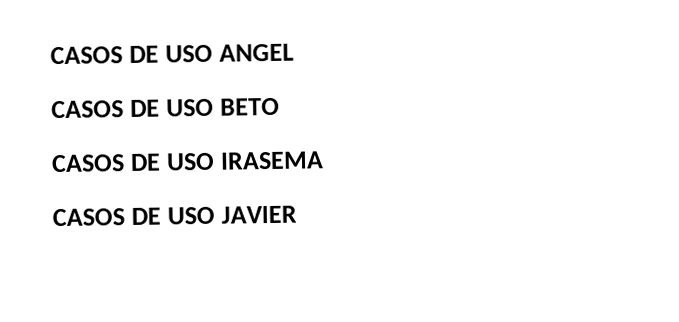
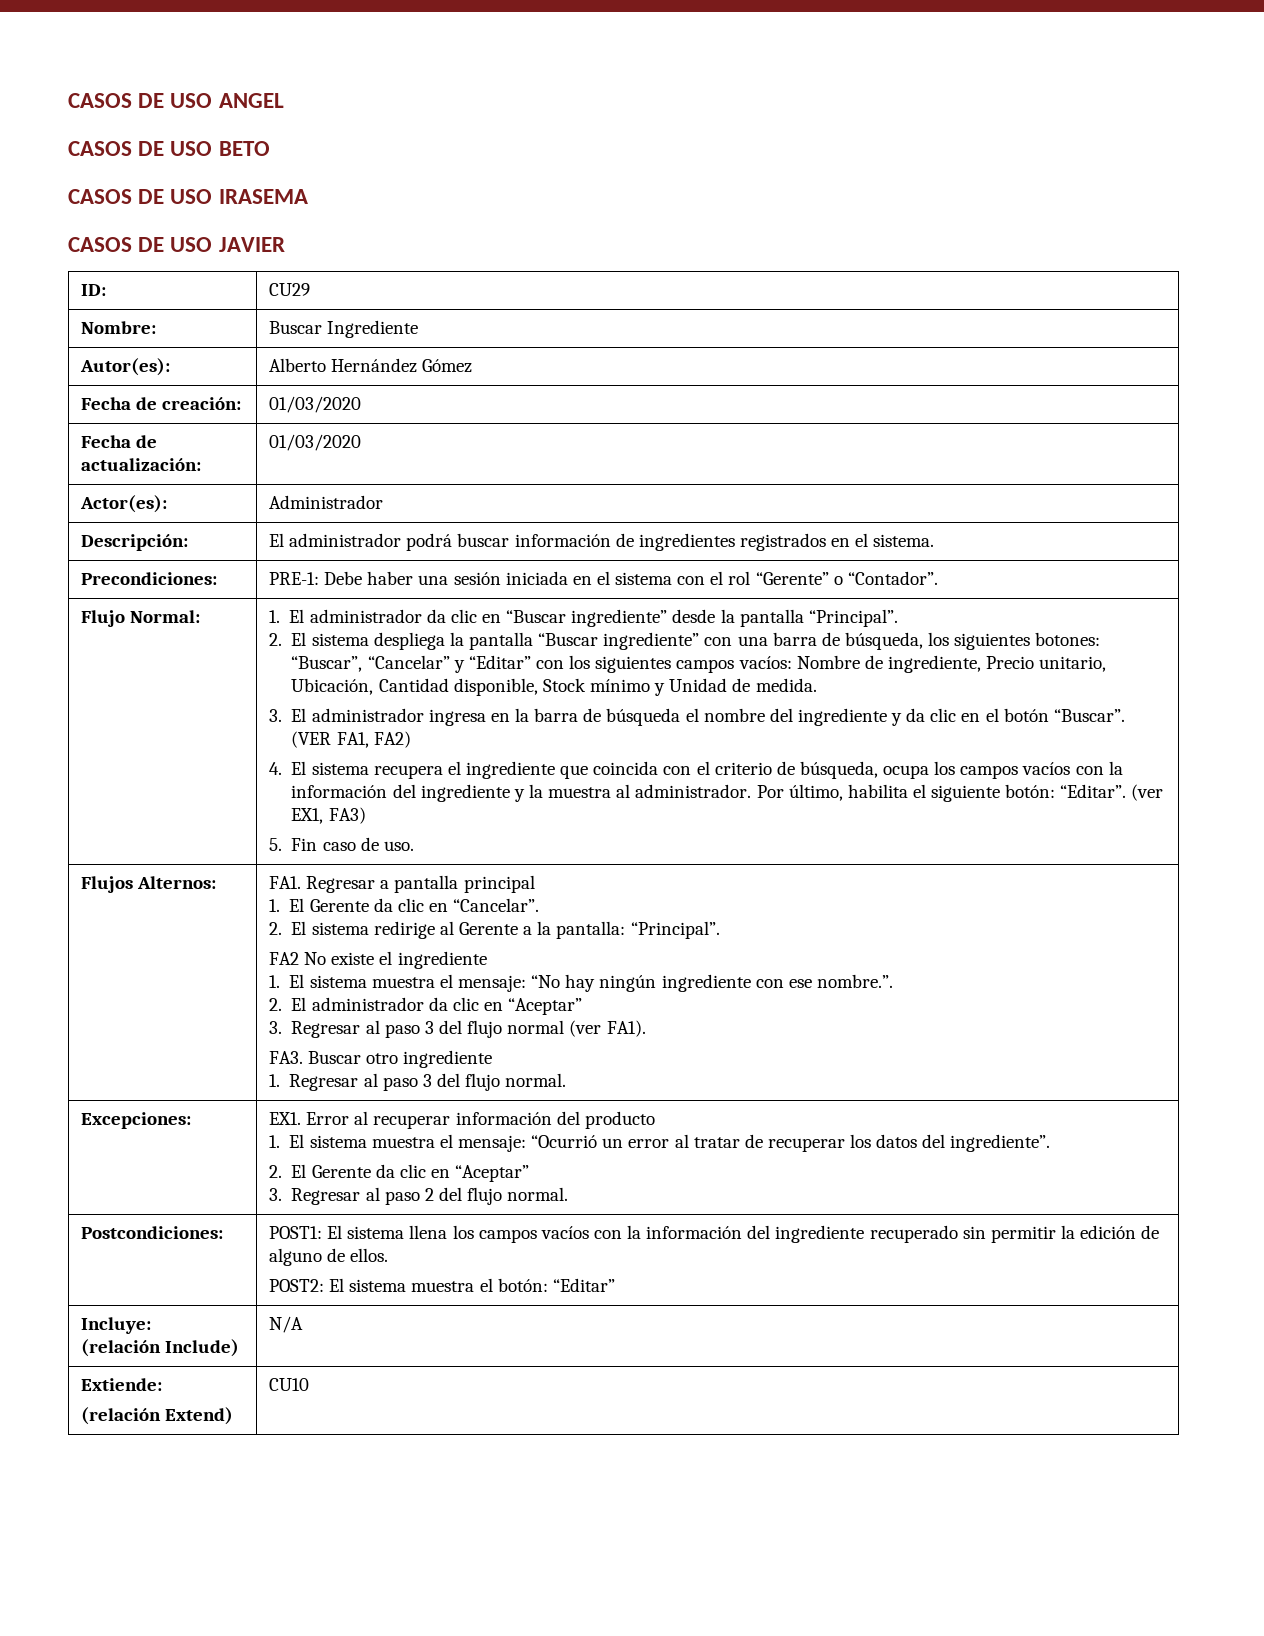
(298, 214) none -> [80,284,106,296] [268,283,310,296] [80,321,156,334] [268,320,419,338] [79,358,170,376] [268,358,473,373] [80,397,242,410] [268,396,361,413] [80,435,158,448] [80,458,201,471] [268,434,361,451] [79,495,167,513] [268,495,383,509] [80,534,188,551] [268,533,935,551] [80,572,217,585] [268,571,938,585] [80,610,201,627] [268,609,898,627] [268,632,1101,650] [291,655,1107,673] [291,678,817,696] [268,708,1125,726] [291,731,411,748] [268,761,1123,779] [291,784,1164,802] [291,807,366,824] [268,837,414,851] [80,876,217,893] [268,875,535,893] [268,898,540,912] [268,921,720,939] [268,951,487,969] [268,974,893,992] [268,997,583,1015] [268,1020,646,1038] [268,1050,493,1068] [268,1073,567,1091] [80,1112,191,1129] [268,1111,655,1129] [268,1134,1051,1152] [268,1164,530,1182] [268,1187,569,1205] [80,1226,223,1239] [268,1225,1160,1243] [268,1248,389,1266] [268,1278,615,1292] [80,1317,151,1334] [80,1339,240,1357] [268,1316,303,1333] [80,1378,162,1391] [80,1407,234,1425] [268,1378,309,1391] // ID: | CU29 // Nombre: | Buscar Ingrediente // Autor(es): | Alberto Hernández Gómez // Fecha de creación: | 01/03/2020 // Fecha de actualización: | 01/03/2020 // Actor(es): | Administrador // Descripción: | El administrador podrá buscar información de ingredientes registrados en el sistema. // Precondiciones: | PRE-1: Debe haber una sesión iniciada en el sistema con el rol “Gerente” o “Contador”. // Flujo Normal: | 1. El administrador da clic en “Buscar ingrediente” desde la pantalla “Principal”. // 2. El sistema despliega la pantalla “Buscar ingrediente” con una barra de búsqueda, los siguientes botones: “Buscar”, “Cancelar” y “Editar” con los siguientes campos vacíos: Nombre de ingrediente, Precio unitario, Ubicación, Cantidad disponible, Stock mínimo y Unidad de medida. // 3. El administrador ingresa en la barra de búsqueda el nombre del ingrediente y da clic en el botón “Buscar”. (VER FA1, FA2) // 4. El sistema recupera el ingrediente que coincida con el criterio de búsqueda, ocupa los campos vacíos con la información del ingrediente y la muestra al administrador. Por último, habilita el siguiente botón: “Editar”. (ver EX1, FA3) // 5. Fin caso de uso. // Flujos Alternos: | FA1. Regresar a pantalla principal // 1. El Gerente da clic en “Cancelar”. // 2. El sistema redirige al Gerente a la pantalla: “Principal”. // FA2 No existe el ingrediente // 1. El sistema muestra el mensaje: “No hay ningún ingrediente con ese nombre.”. // 2. El administrador da clic en “Aceptar” // 3. Regresar al paso 3 del flujo normal (ver FA1). // FA3. Buscar otro ingrediente // 1. Regresar al paso 3 del flujo normal. // Excepciones: | EX1. Error al recuperar información del producto // 1. El sistema muestra el mensaje: “Ocurrió un error al tratar de recuperar los datos del ingrediente”. // 2. El Gerente da clic en “Aceptar” // 3. Regresar al paso 2 del flujo normal. // Postcondiciones: | POST1: El sistema llena los campos vacíos con la información del ingrediente recuperado sin permitir la edición de alguno de ellos. // POST2: El sistema muestra el botón: “Editar” // Incluye: // (relación Include) | N/A // Extiende: // (relación Extend) | CU10

